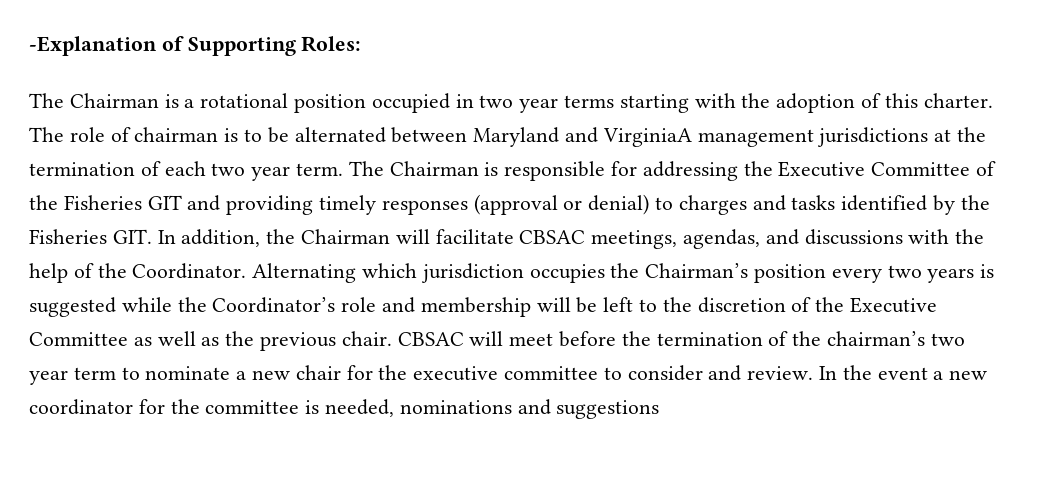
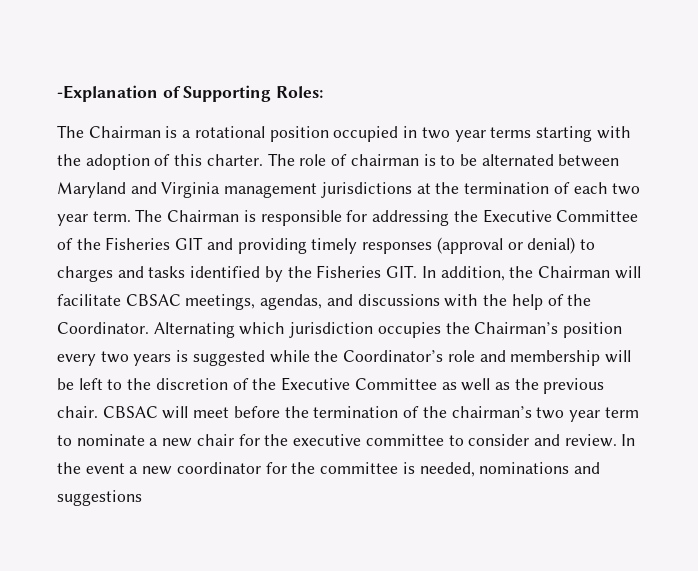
[602,128,692,147] VirginiaA -> [161,182,221,198] Virginia

